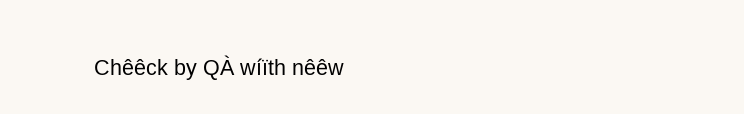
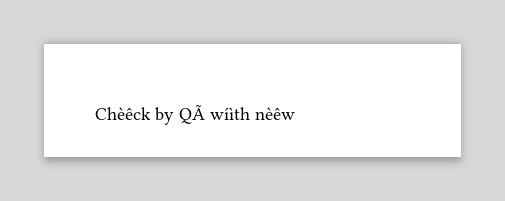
[94,55,344,80] Chêêck by QÀ wíïth nêêw -> [95,105,295,125] Chèêck by QÃ wíìth nèêw

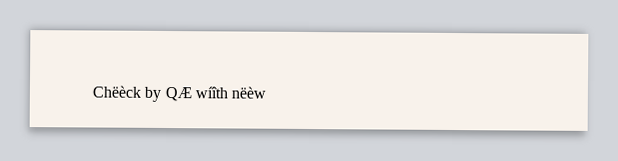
[95,105,295,125] Chèêck by QÃ wíìth nèêw -> [92,85,267,102] Chëèck by QÆ wíîth nëèw

